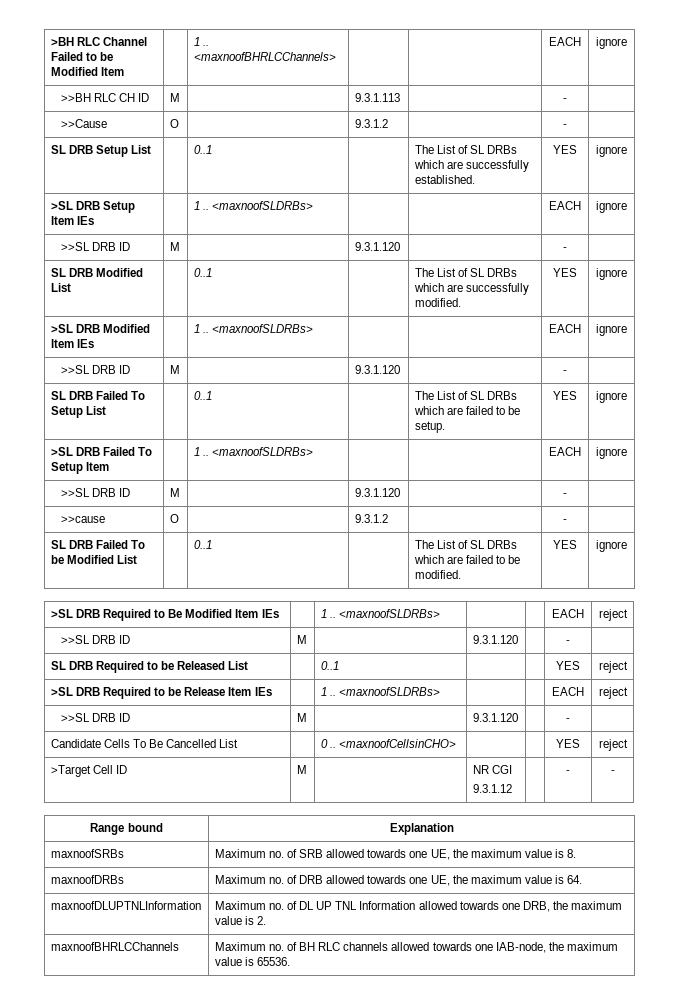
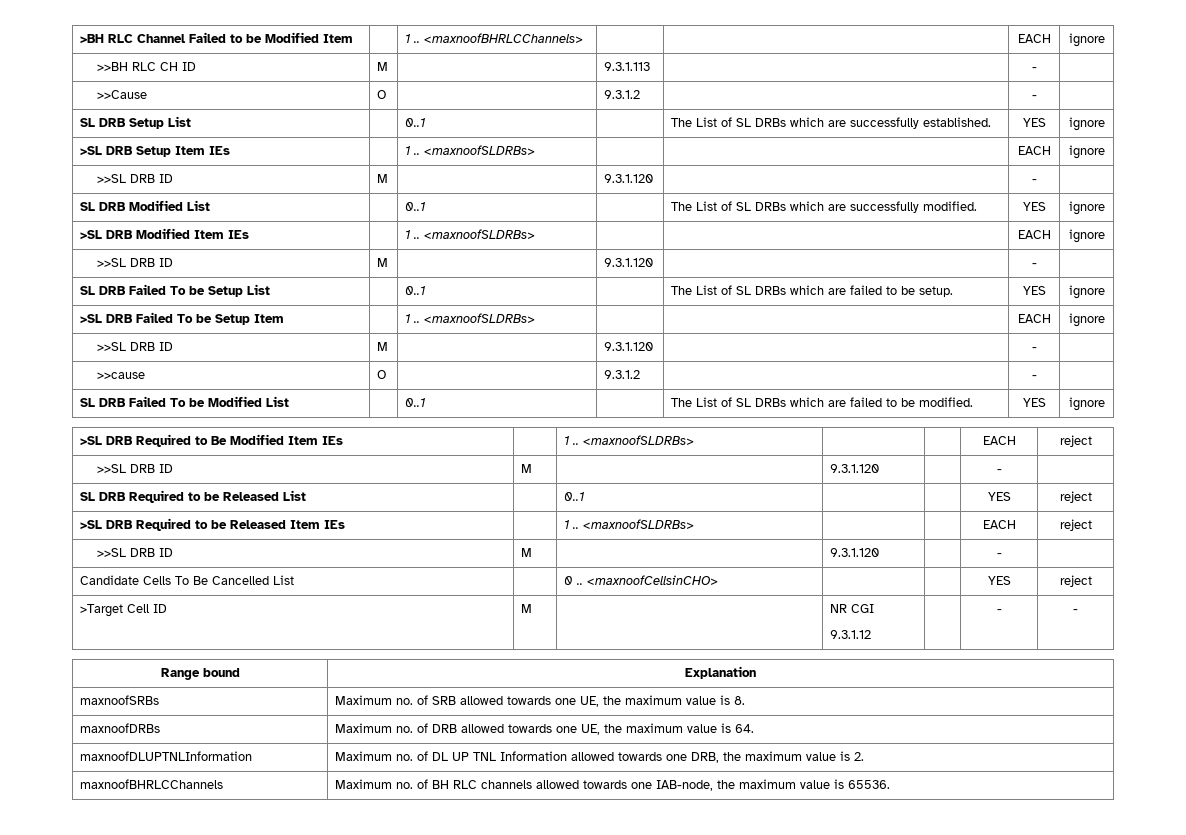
(146, 395) none -> [188,286,205,295] be
(153, 451) none -> [195,314,212,323] be
[184,687,226,696] Release -> [229,520,286,529] Released

